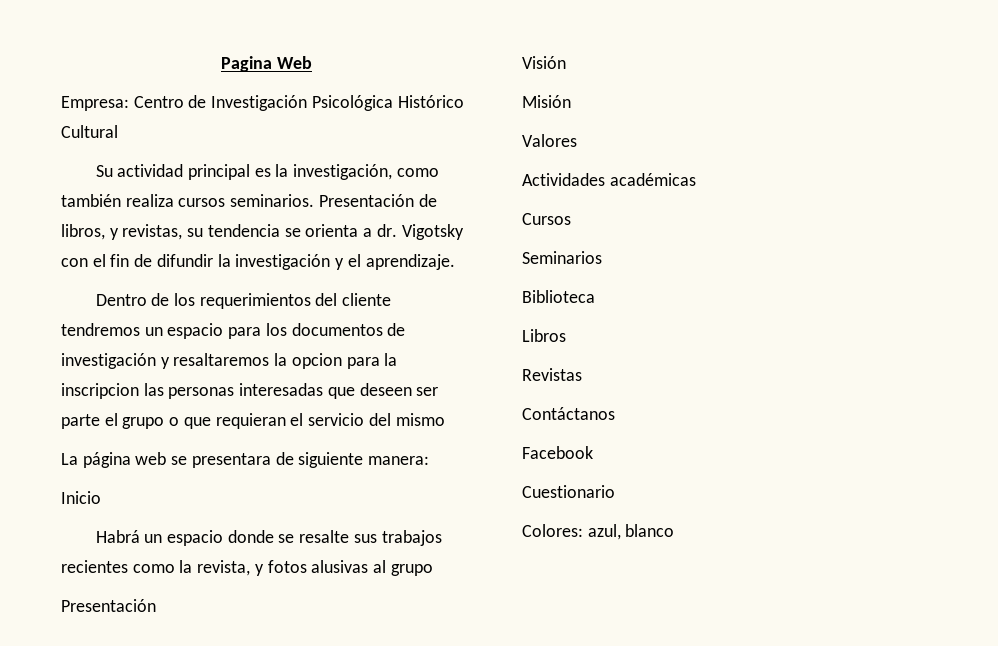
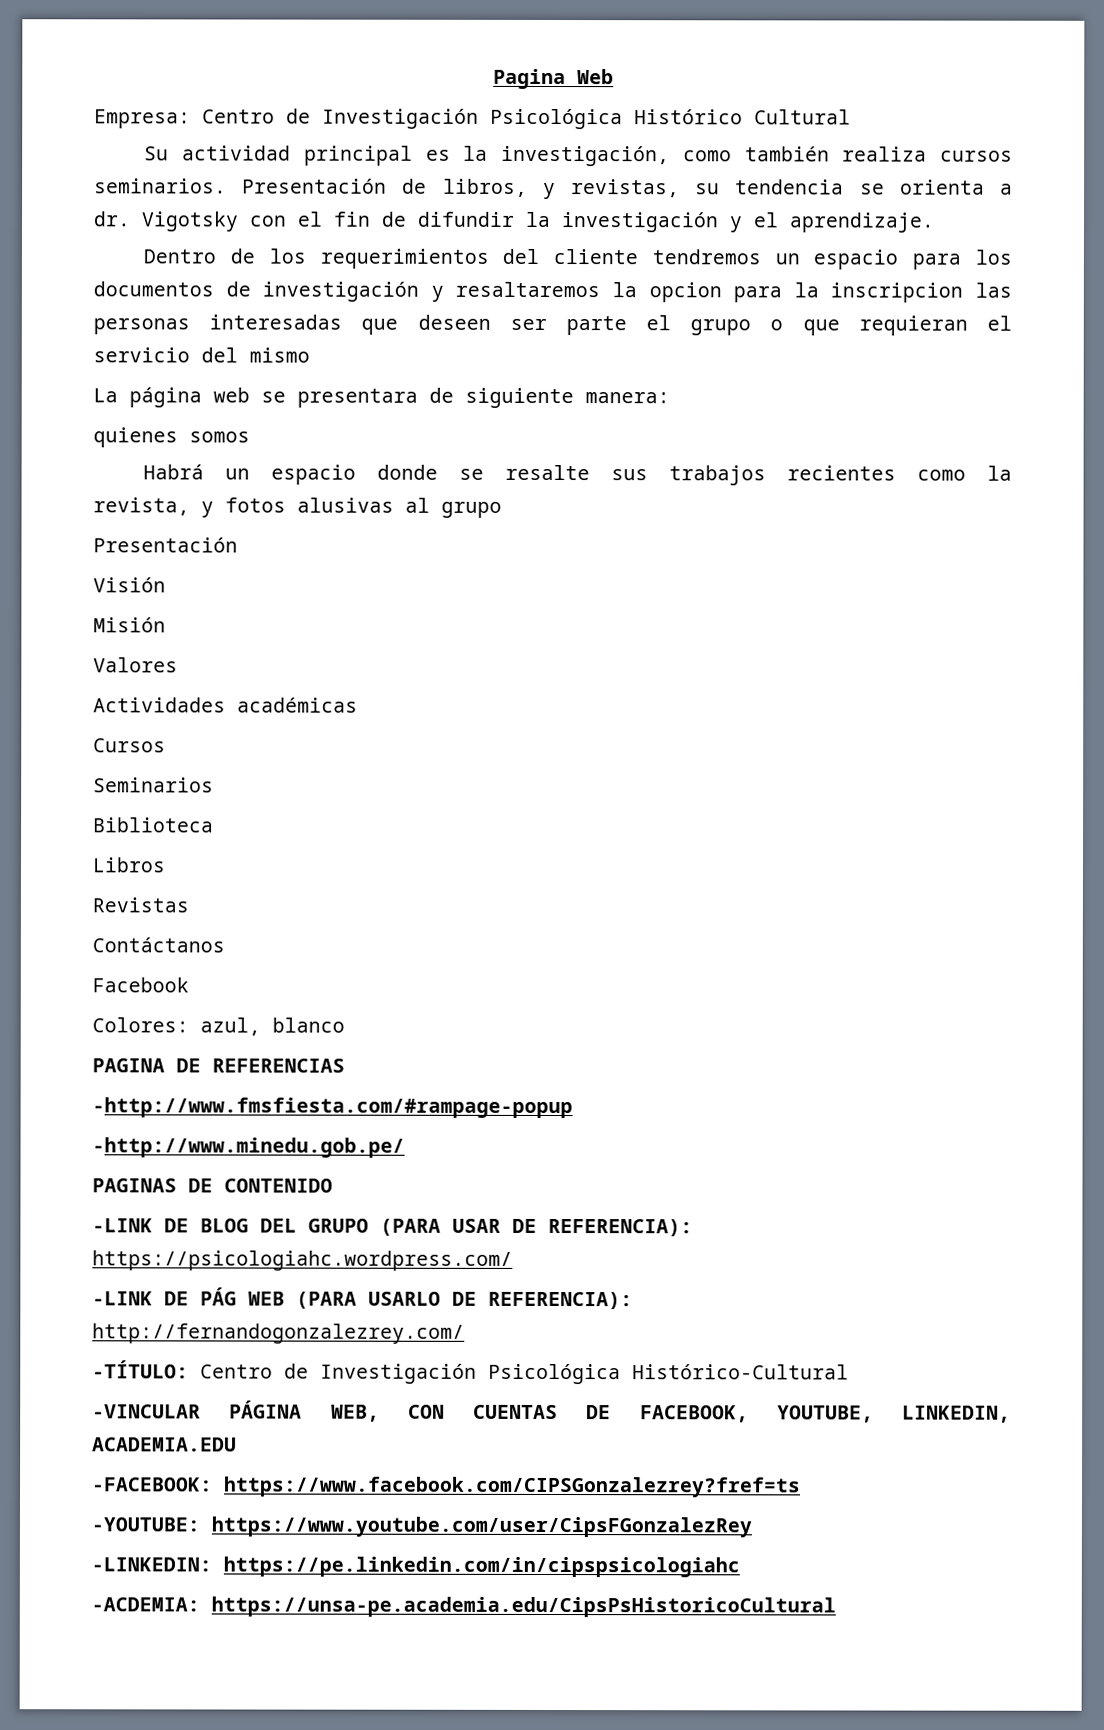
[61,491,101,504] Inicio -> [93,427,250,448] quienes somos
[522,485,615,498] // Cuestionario -> (189, 985) none
(675, 530) none -> [92,1058,345,1073] [92,1097,573,1119] [92,1137,405,1158] [92,1178,333,1193] [92,1218,693,1237] [92,1250,513,1271] [92,1287,633,1310] [92,1323,465,1344] [92,1360,849,1385] [92,1400,1011,1423] [92,1437,237,1452] [92,1476,801,1498] [91,1516,752,1538] [91,1556,740,1578] [91,1596,836,1618] // PAGINA DE REFERENCIAS // -http://www.fmsfiesta.com/#rampage-popup // -http://www.minedu.gob.pe/ // PAGINAS DE CONTENIDO // -LINK DE BLOG DEL GRUPO (PARA USAR DE REFERENCIA): https://psicologiahc.wordpress.com/ // -LINK DE PÁG WEB (PARA USARLO DE REFERENCIA): http://fernandogonzalezrey.com/ // -TÍTULO: Centro de Investigación Psicológica Histórico-Cultural // -VINCULAR PÁGINA WEB, CON CUENTAS DE FACEBOOK, YOUTUBE, LINKEDIN, ACADEMIA.EDU // -FACEBOOK: https://www.facebook.com/CIPSGonzalezrey?fref=ts // -YOUTUBE: https://www.youtube.com/user/CipsFGonzalezRey // -LINKEDIN: https://pe.linkedin.com/in/cipspsicologiahc // -ACDEMIA: https://unsa-pe.academia.edu/CipsPsHistoricoCultural

